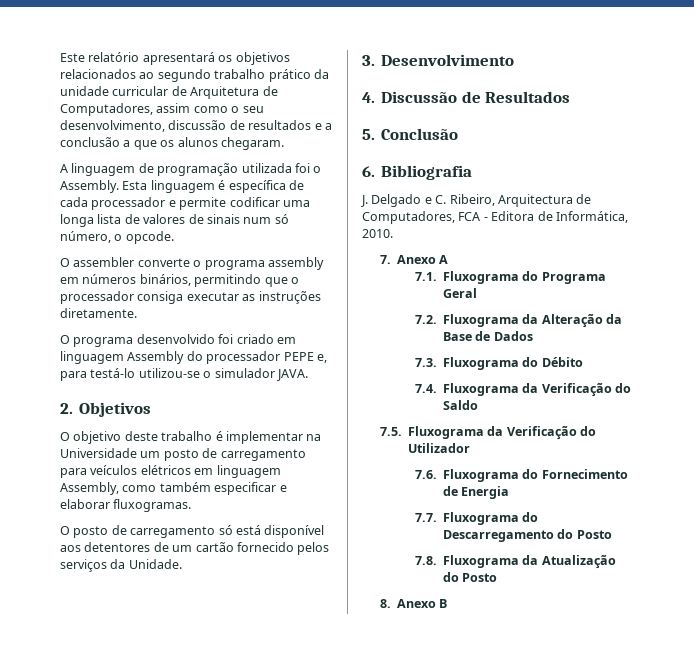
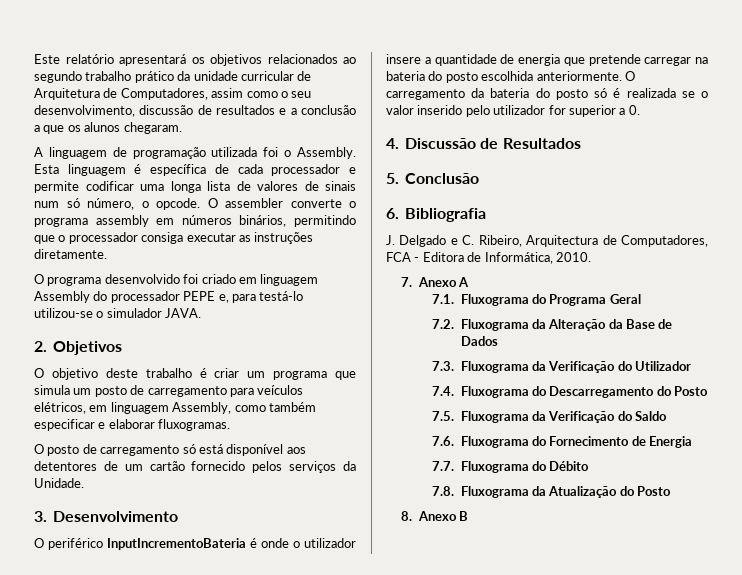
(174, 237) // -> (200, 204) none
[225,431,322,444] [60,448,137,458] implementar na Universidade -> [214,368,356,380] [34,385,70,395] criar um programa que simula
[140,465,191,475] elétricos -> [34,402,86,414] elétricos,
(515, 60) none -> [34,538,356,550] [386,54,708,66] [386,71,635,83] [386,88,708,100] [386,105,640,117] // O periférico InputIncrementoBateria é onde o utilizador insere a quantidade de energia que pretende carregar na bateria do posto escolhida anteriormente. O carregamento da bateria do posto só é realizada se o valor inserido pelo utilizador for superior a 0.
[522,357,583,367] [414,384,437,393] do Débito // 7.4. -> [531,361,692,373] [432,386,709,398] [432,411,455,421] da Verificação do Utilizador // 7.4. Fluxograma do Descarregamento do Posto // 7.5.
[379,426,596,440] [407,443,470,453] // 7.5. Fluxograma da Verificação do Utilizador -> (668, 416) none
[442,529,612,542] Descarregamento do Posto -> [549,461,590,471] Débito

